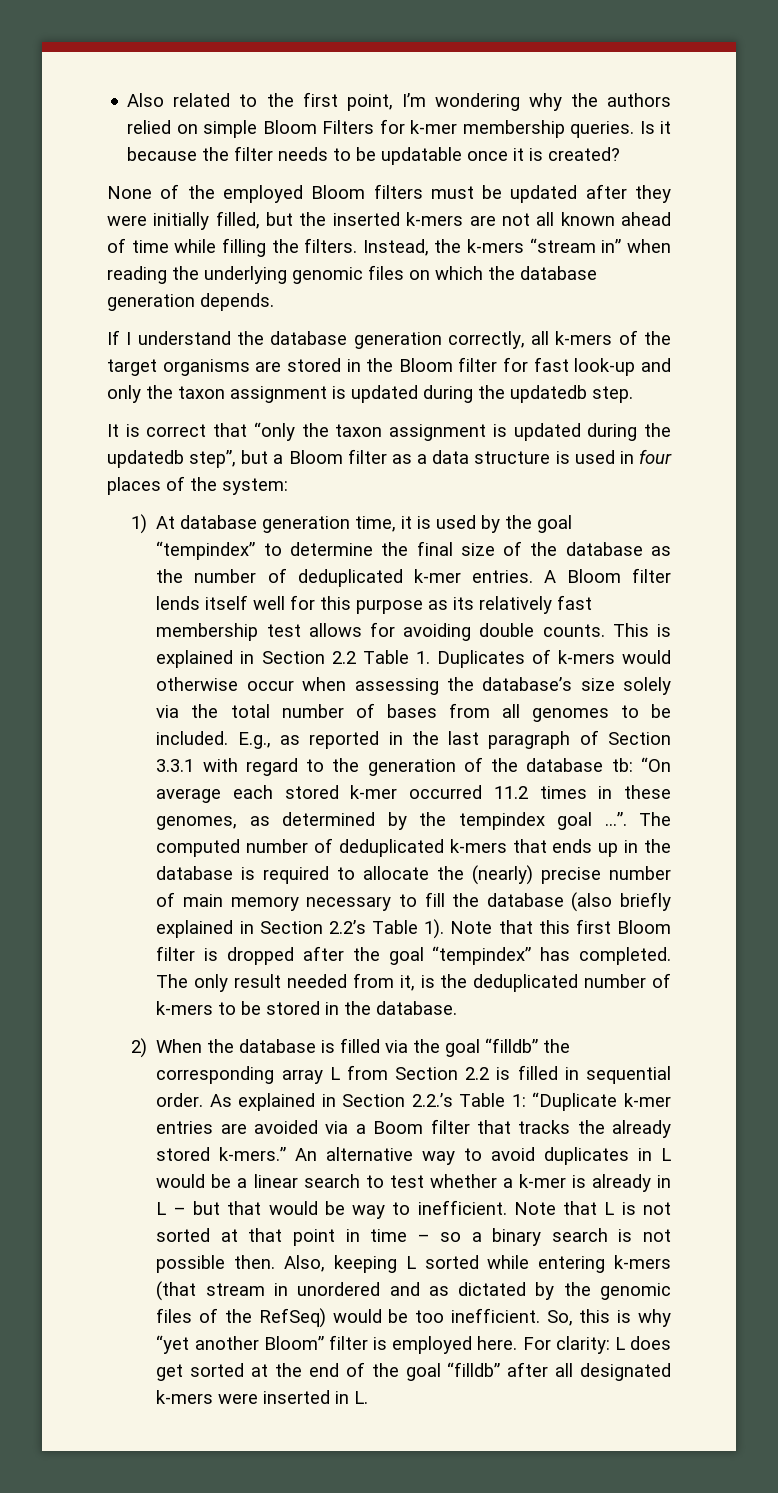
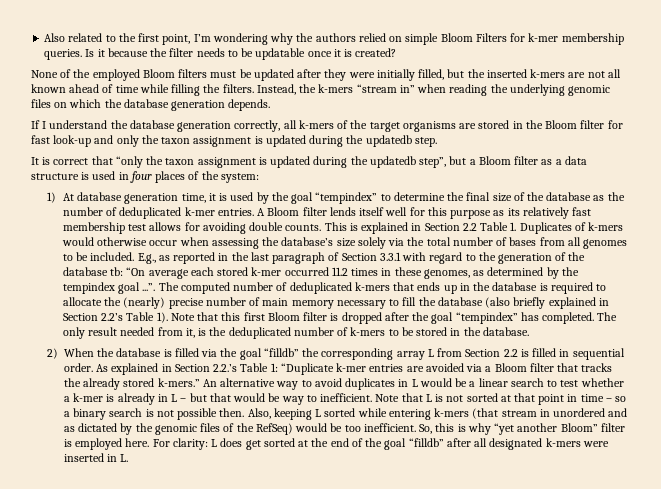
[373,1121,424,1134] Boom -> [494,363,527,372] Bloom

